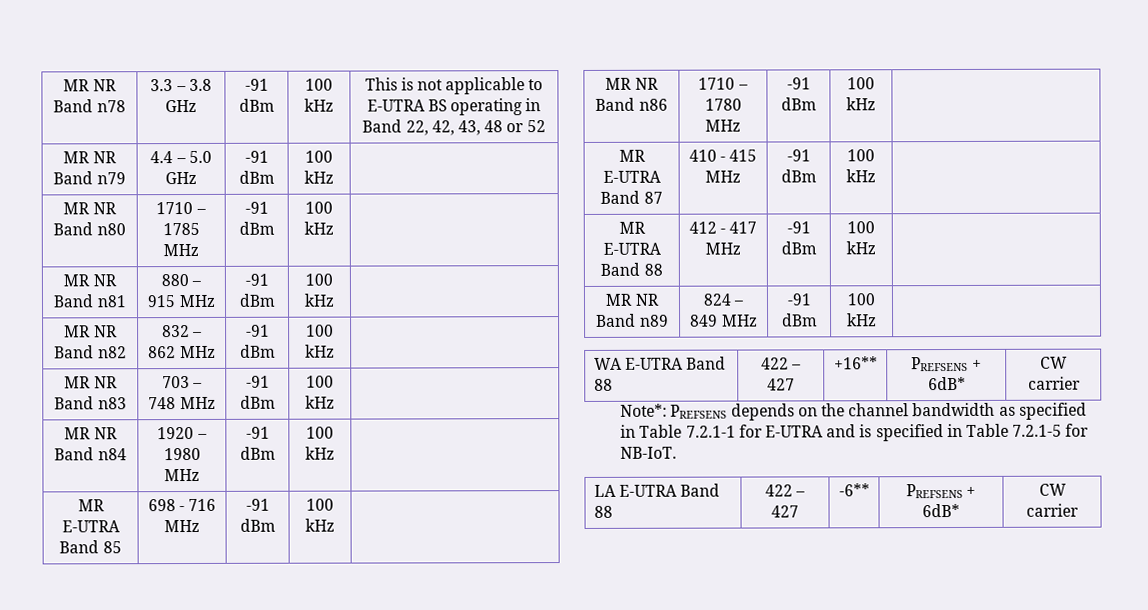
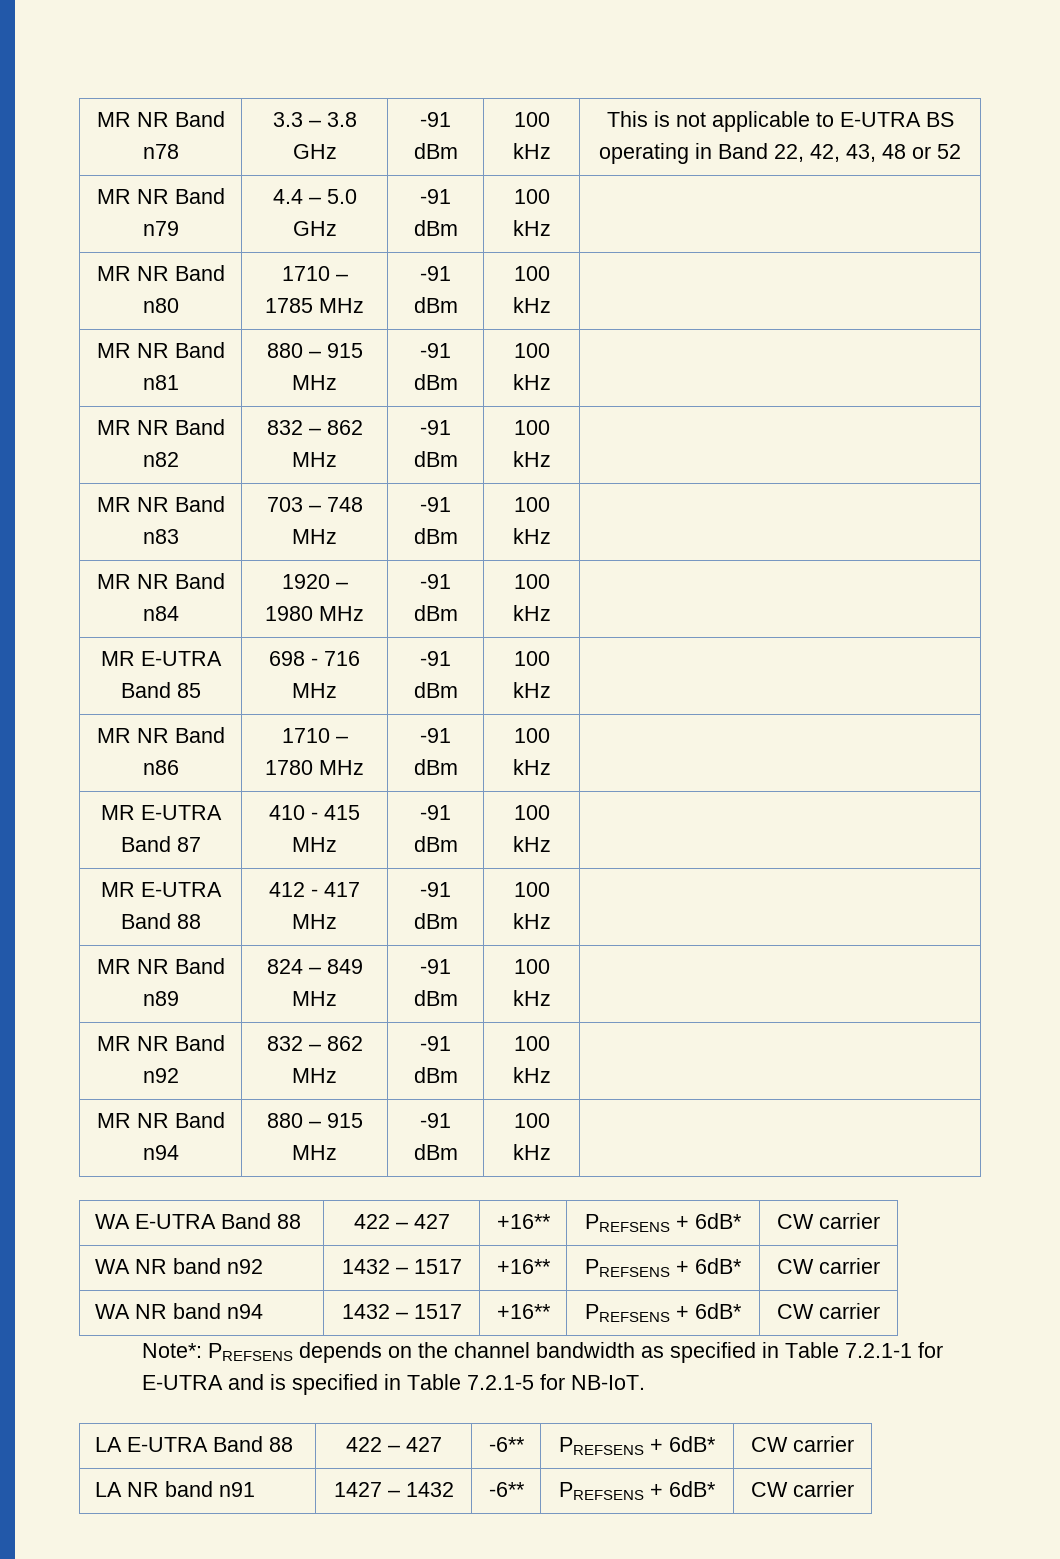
(877, 320) none -> [96,1035,225,1051] [142,1068,179,1083] [266,1036,363,1051] [292,1068,337,1083] [420,1036,451,1051] [413,1067,458,1083] [513,1036,550,1051] [512,1067,551,1083] [96,1112,225,1128] [142,1145,179,1160] [266,1113,363,1128] [292,1145,337,1160] [420,1113,451,1128] [413,1144,458,1160] [513,1113,550,1128] [512,1144,551,1160] // MR NR Band n92 | 832 – 862 MHz | -91 dBm | 100 kHz | // MR NR Band n94 | 880 – 915 MHz | -91 dBm | 100 kHz |
(1081, 383) none -> [95,1258,264,1274] [341,1259,462,1274] [496,1259,551,1274] [585,1258,742,1277] [776,1258,880,1274] [95,1303,264,1319] [341,1304,462,1319] [496,1304,551,1319] [585,1303,742,1322] [776,1303,880,1319] // WA NR band n92 | 1432 – 1517 | +16** | PREFSENS + 6dB* | CW carrier // WA NR band n94 | 1432 – 1517 | +16** | PREFSENS + 6dB* | CW carrier
(1079, 510) none -> [95,1481,256,1497] [333,1482,454,1497] [488,1482,525,1497] [559,1481,716,1500] [750,1481,854,1497] // LA NR band n91 | 1427 – 1432 | -6** | PREFSENS + 6dB* | CW carrier

